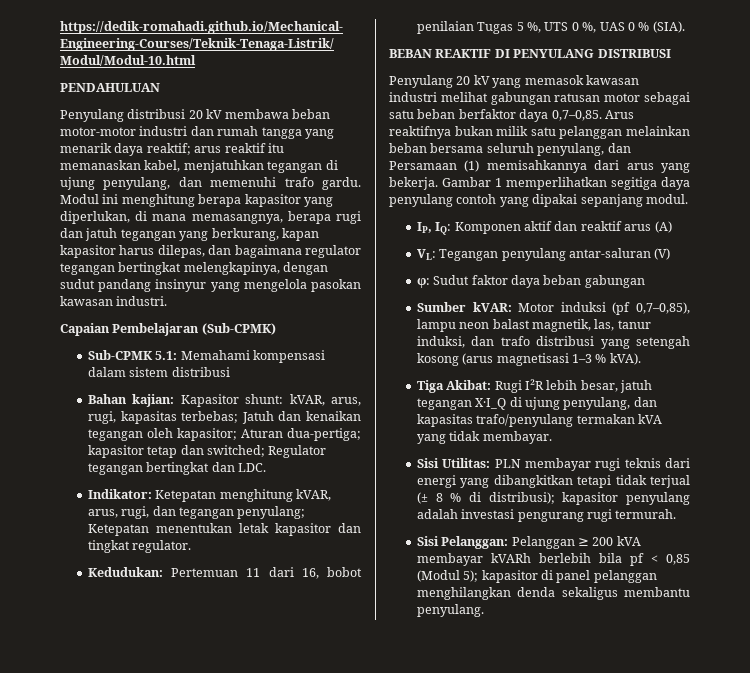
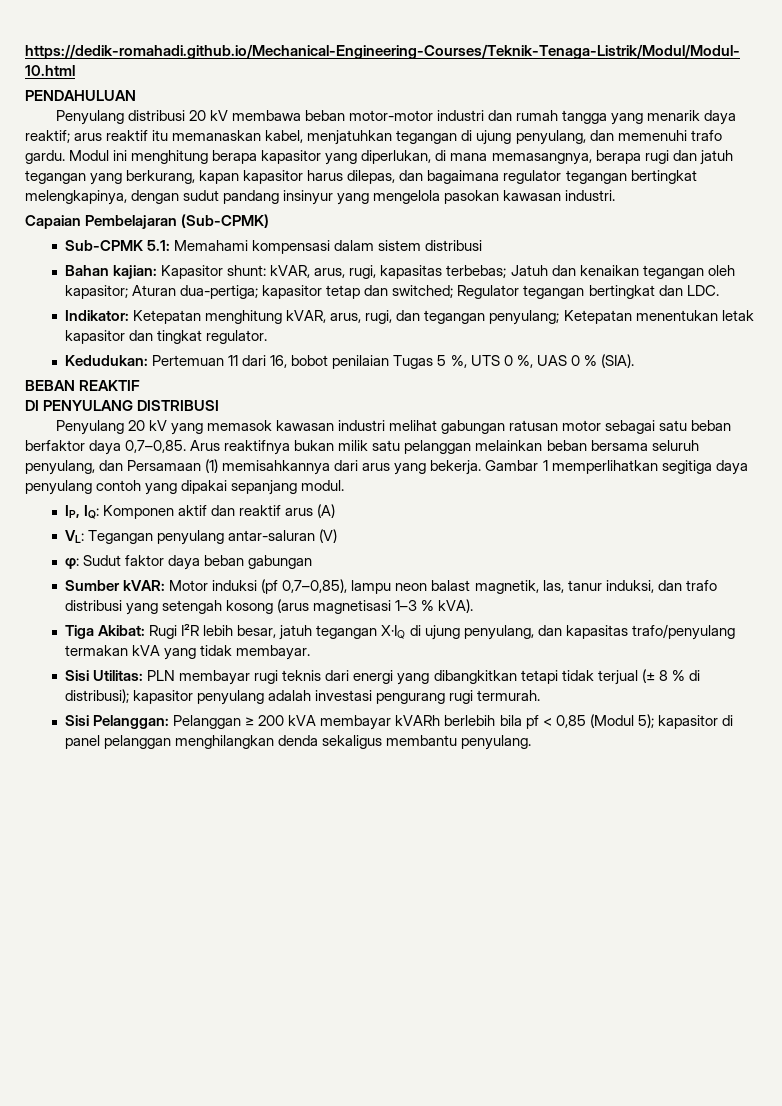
(492, 53) none -> (141, 385) //
[475,398,507,410] X·I_Q -> [381,625,406,639] X·IQ

